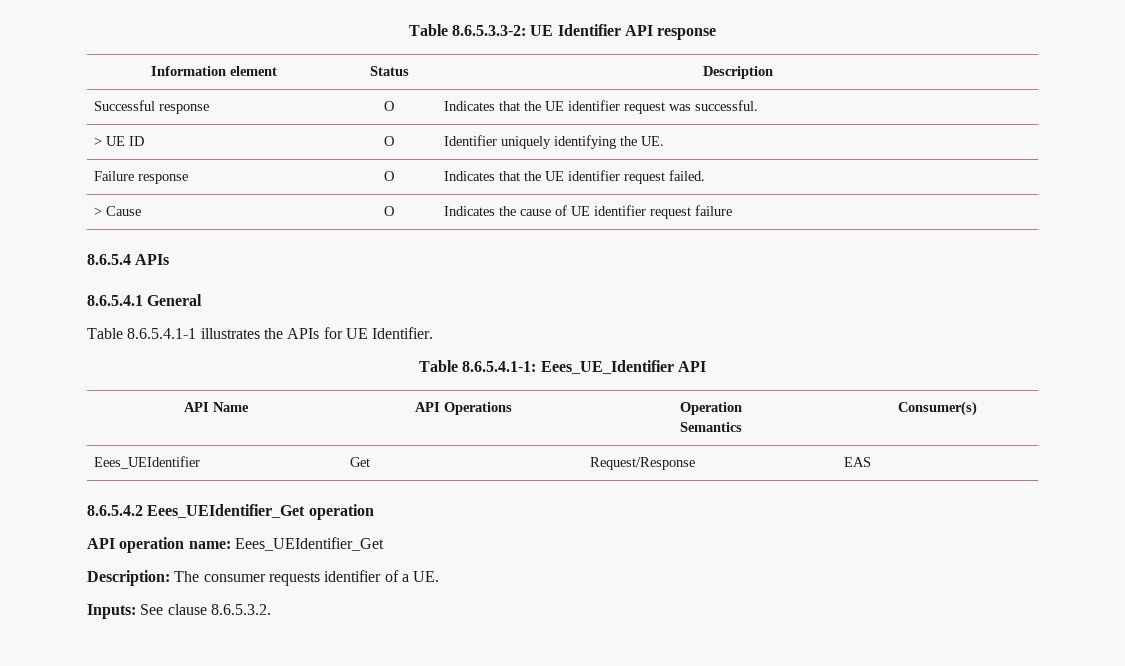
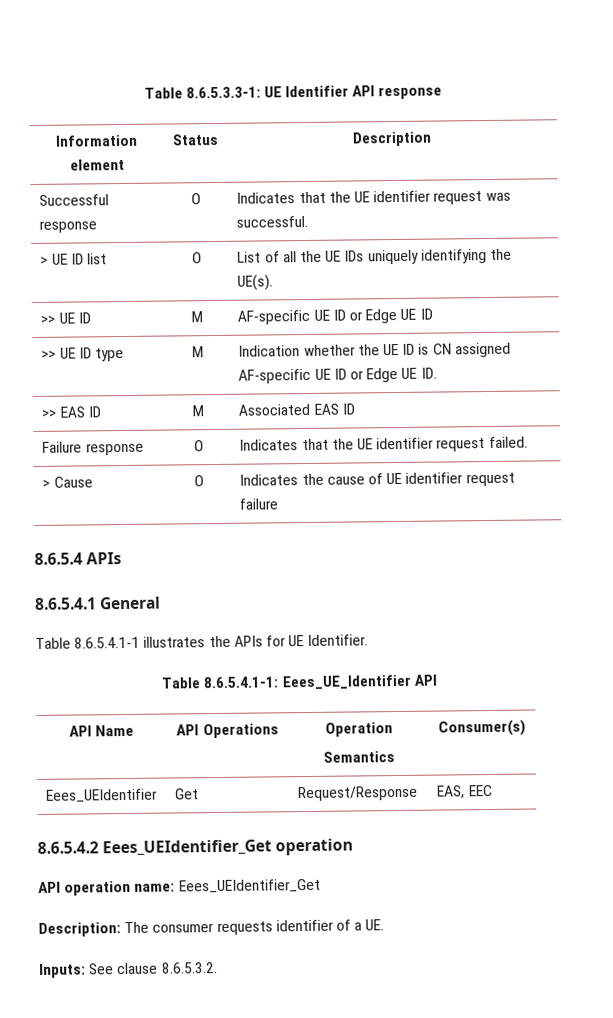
[408,24,527,36] Table 8.6.5.3.3-2: -> [143,86,261,99] Table 8.6.5.3.3-1:
[384,136,394,146] [444,135,665,149] | O | Identifier uniquely identifying the UE. -> [87,253,108,265] [191,252,202,264] [237,248,512,265] [237,274,274,291] [40,312,91,324] [190,311,203,323] [237,308,433,325] [41,347,125,362] [191,346,204,358] [238,342,511,358] [238,367,437,384] [41,406,101,418] [191,405,204,417] [238,403,355,416] list | O | List of all the UE IDs uniquely identifying the UE(s). // >> UE ID | M | AF-specific UE ID or Edge UE ID // >> UE ID type | M | Indication whether the UE ID is CN assigned AF-specific UE ID or Edge UE ID. // >> EAS ID | M | Associated EAS ID
[844,457,872,467] EAS -> [437,784,493,799] EAS, EEC

